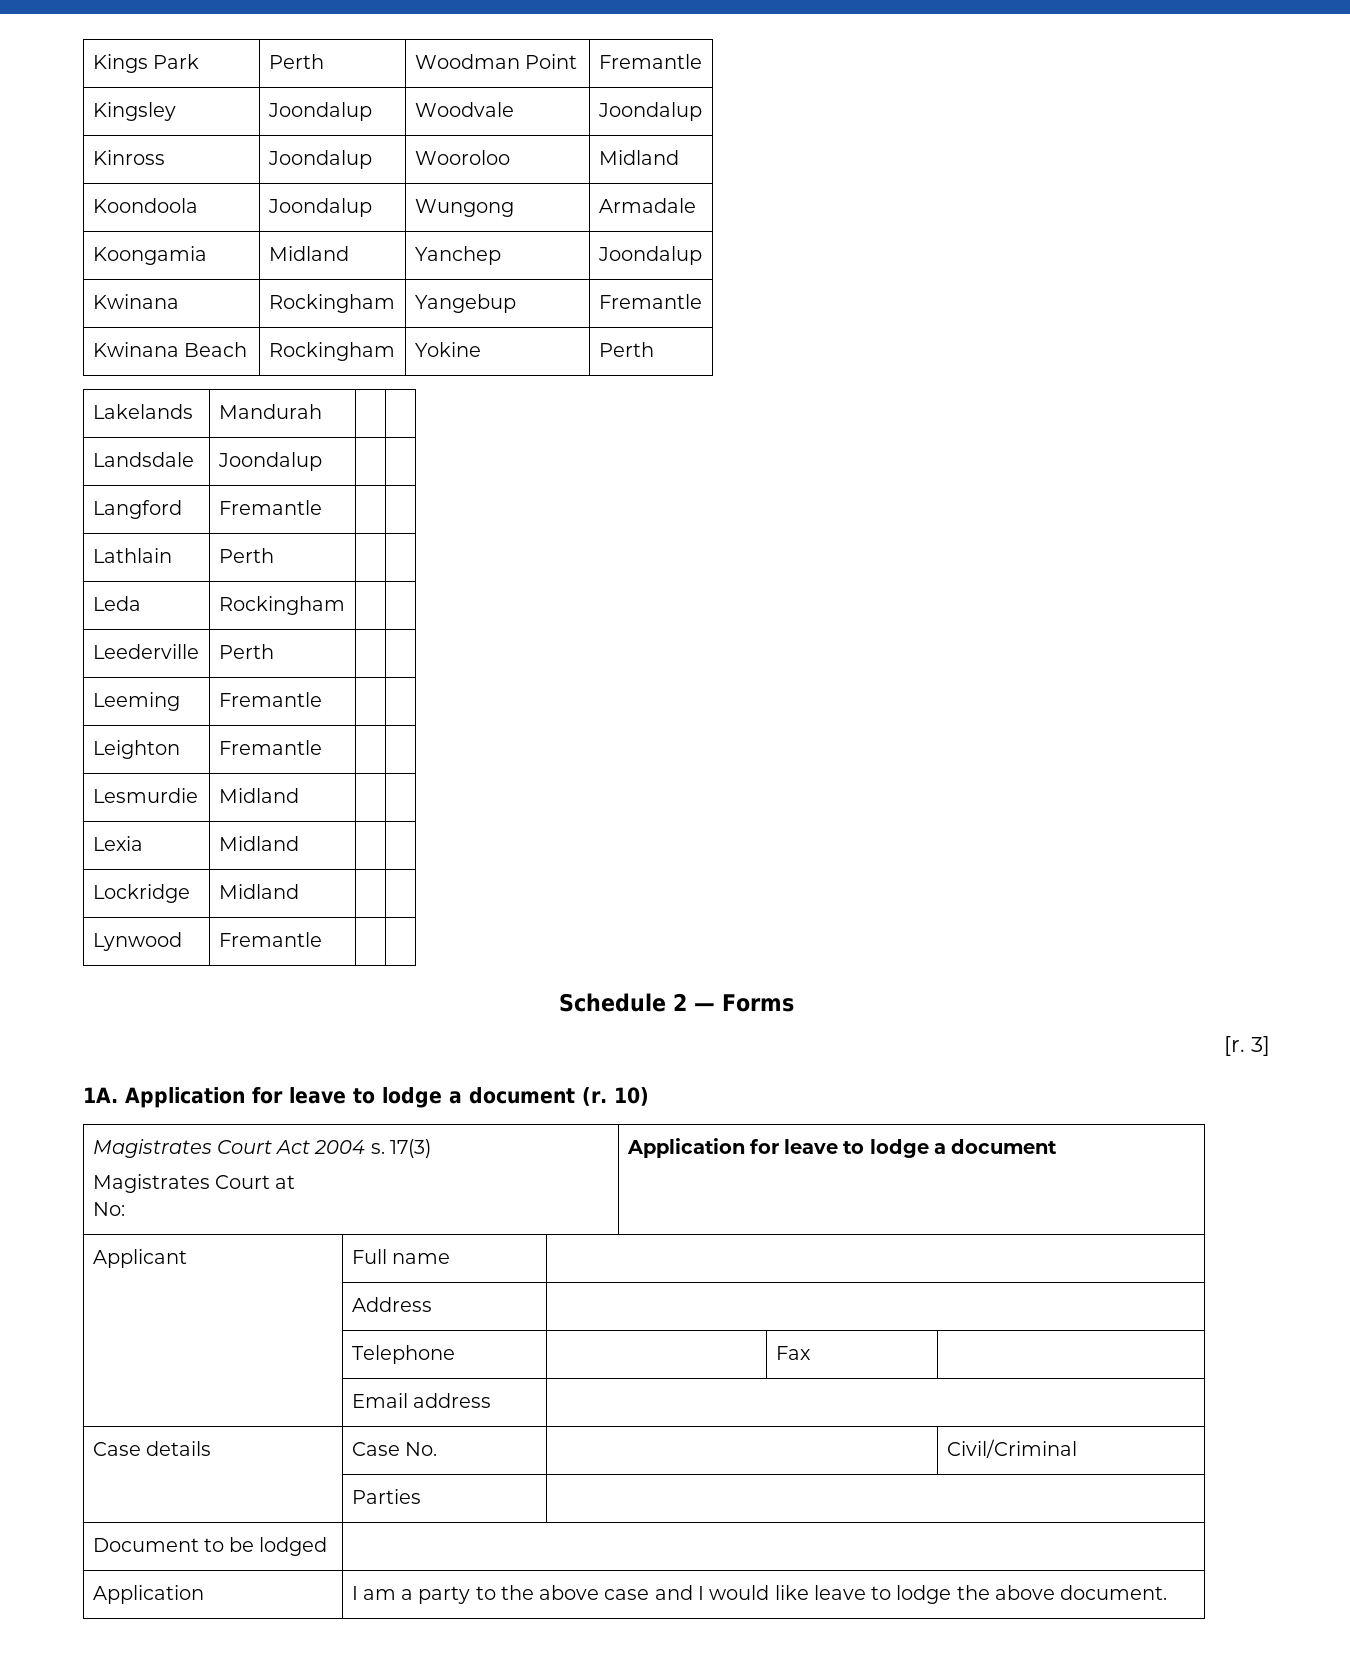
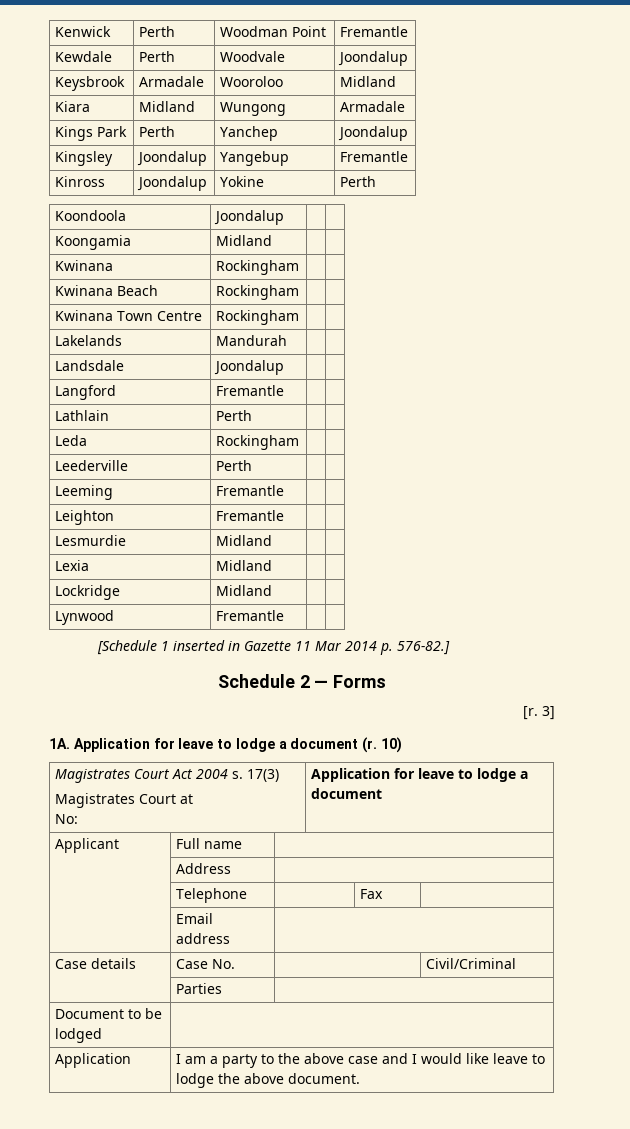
[92,54,199,73] Kings Park -> [55,26,112,37] Kenwick
[92,102,176,121] [267,102,372,121] Kingsley | Joondalup -> [55,51,113,62] [139,51,176,62] Kewdale | Perth
[92,150,165,165] [267,150,372,169] Kinross | Joondalup -> [55,76,126,91] [139,76,205,87] Keysbrook | Armadale
[92,198,198,213] [267,198,372,217] Koondoola | Joondalup -> [55,101,91,112] [139,101,196,112] Kiara | Midland
[92,246,207,265] [268,246,349,261] Koongamia | Midland -> [55,126,128,141] [139,126,176,137] Kings Park | Perth
(702, 255) none -> [55,151,114,166] [137,151,208,166] [220,151,290,166] [340,151,409,162] [55,176,106,187] [137,176,208,191] [220,176,265,187] [340,176,377,187] [55,210,127,221] [214,210,285,225] [55,235,132,250] [216,235,273,246] // Kingsley | Joondalup | Yangebup | Fremantle // Kinross | Joondalup | Yokine | Perth // Koondoola | Joondalup | | // Koongamia | Midland | |
[414,294,516,313] [598,294,702,309] Yangebup | Fremantle -> (300, 267) |
[414,342,481,357] [598,342,654,357] Yokine | Perth -> [55,310,203,321] [216,310,300,325] | // Kwinana Town Centre | Rockingham | |
(322, 939) none -> [96,640,450,655] // [Schedule 1 inserted in Gazette 11 Mar 2014 p. 576-82.]

